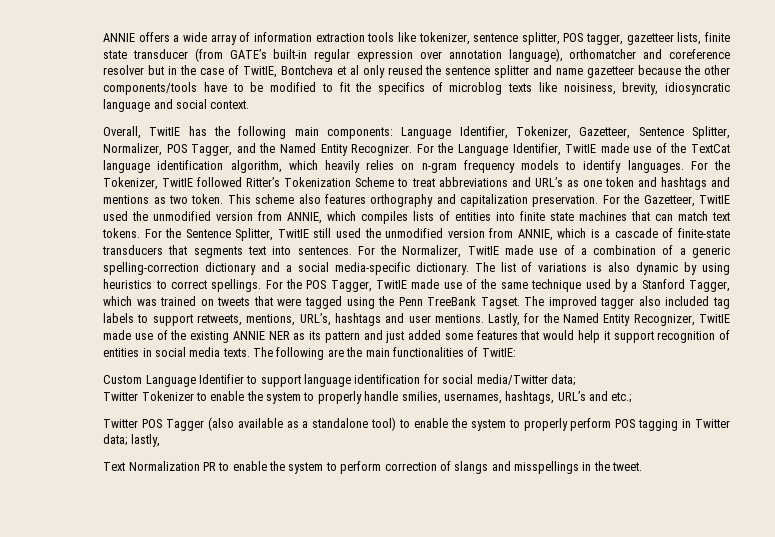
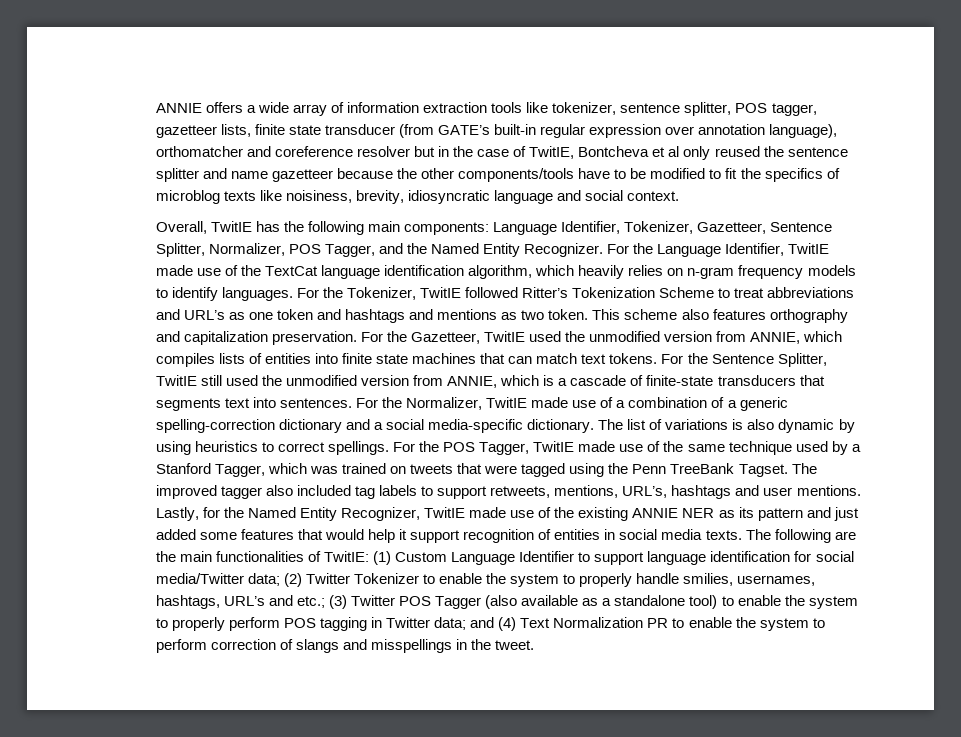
(516, 352) // -> [373,551,392,565] (1)
(575, 380) // -> [283,573,302,587] (2)
(632, 397) // -> [328,595,347,609] (3)
[130,434,160,447] lastly, // -> [470,617,517,631] and (4)

